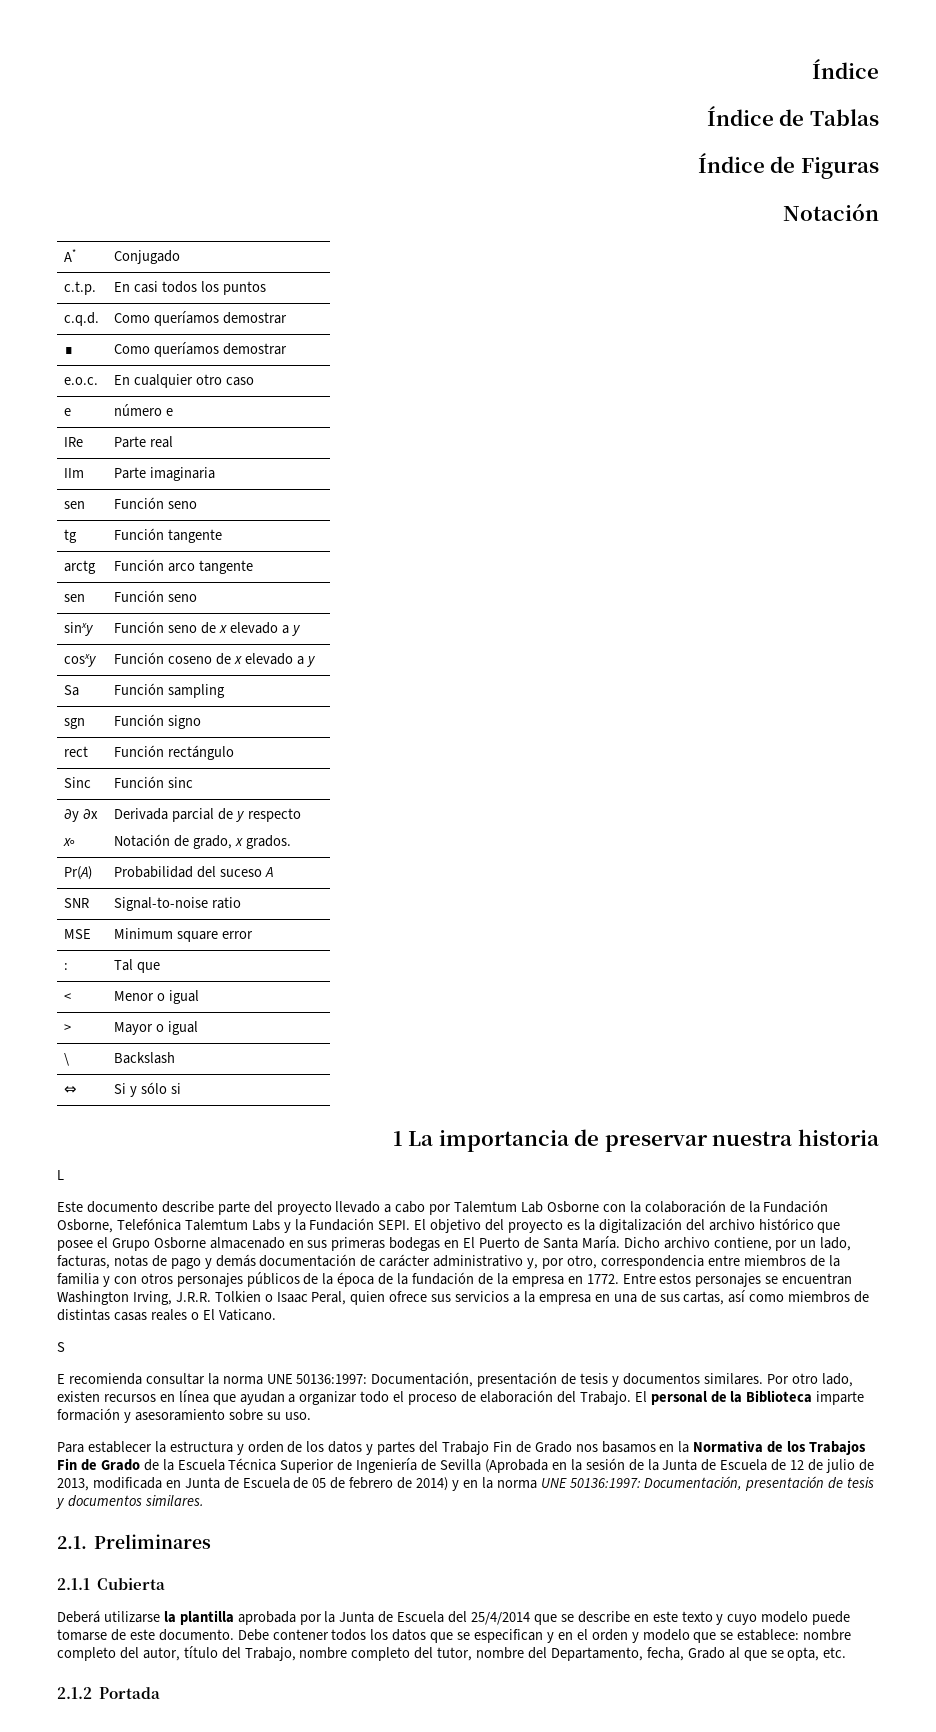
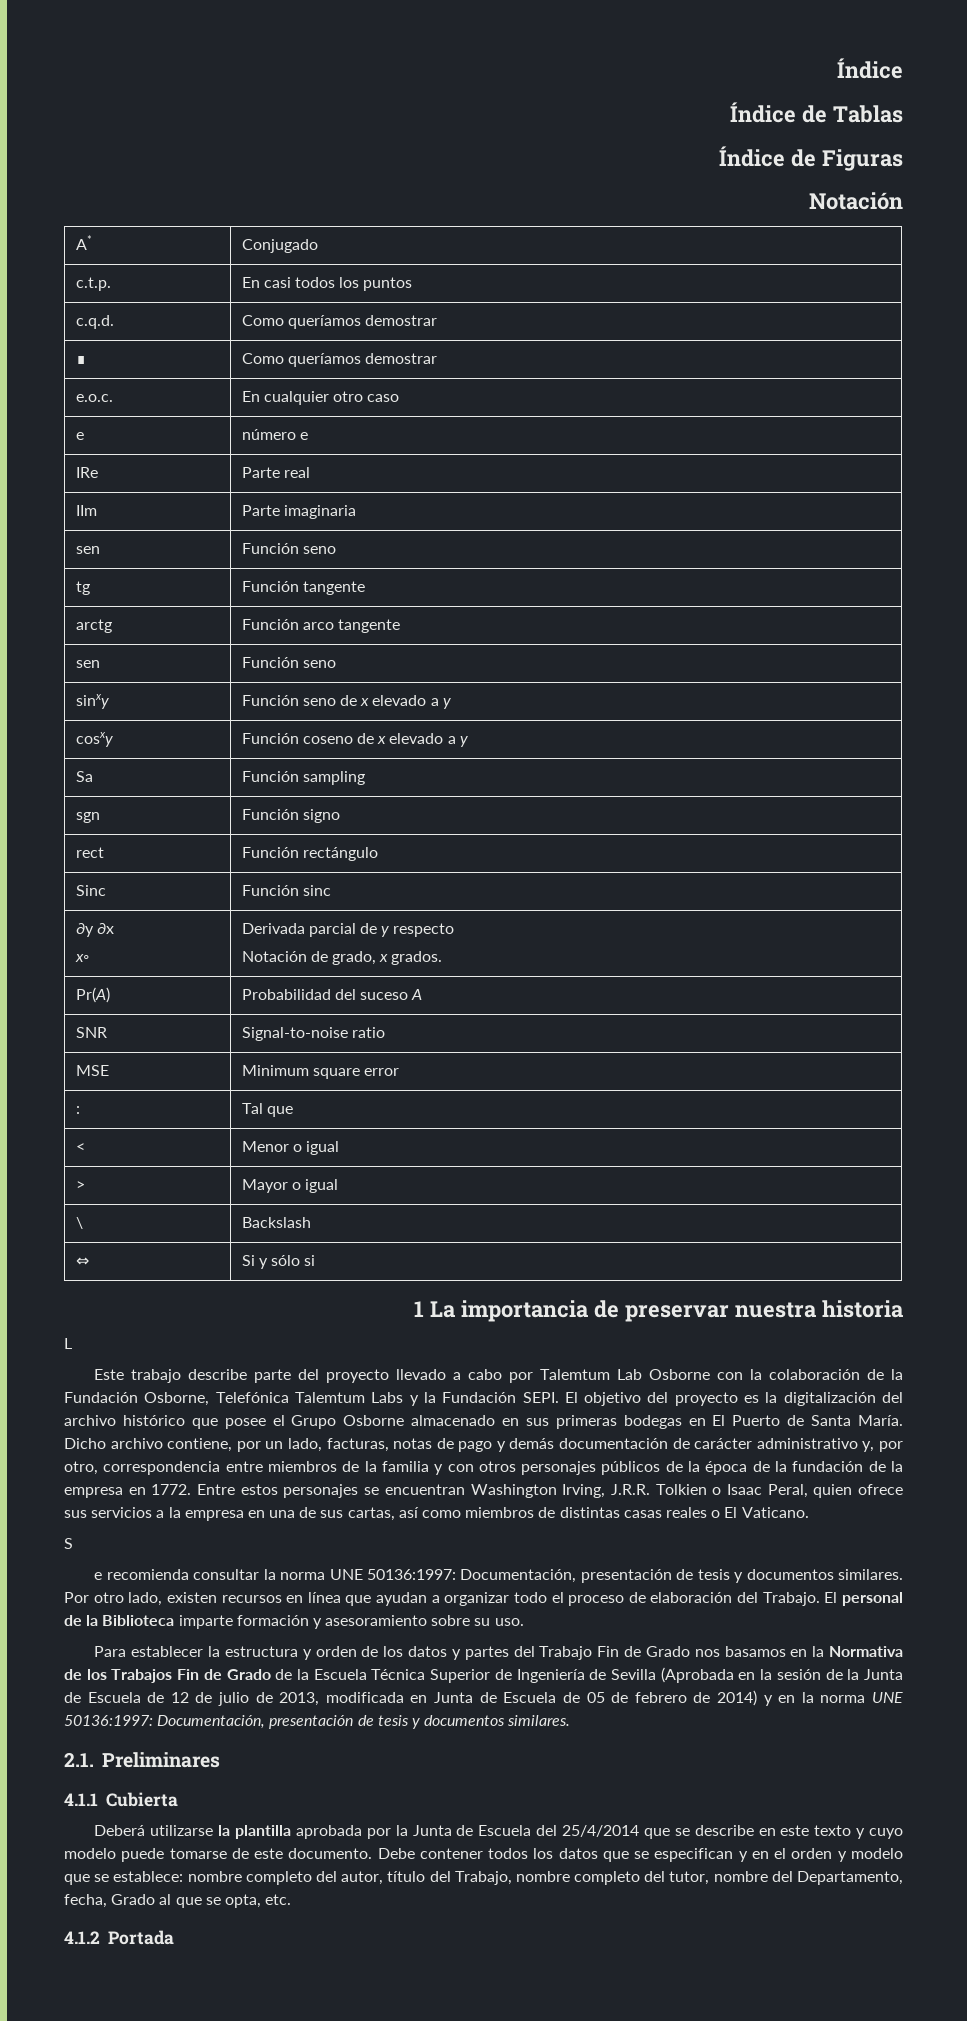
[86,1201,158,1213] documento -> [131,1369,182,1383] trabajo
[57,1374,65,1384] E -> [94,1572,103,1580] e
[57,1578,90,1590] 2.1.1 -> [64,1793,98,1806] 4.1.1
[57,1687,92,1699] 2.1.2 -> [64,1931,100,1944] 4.1.2

